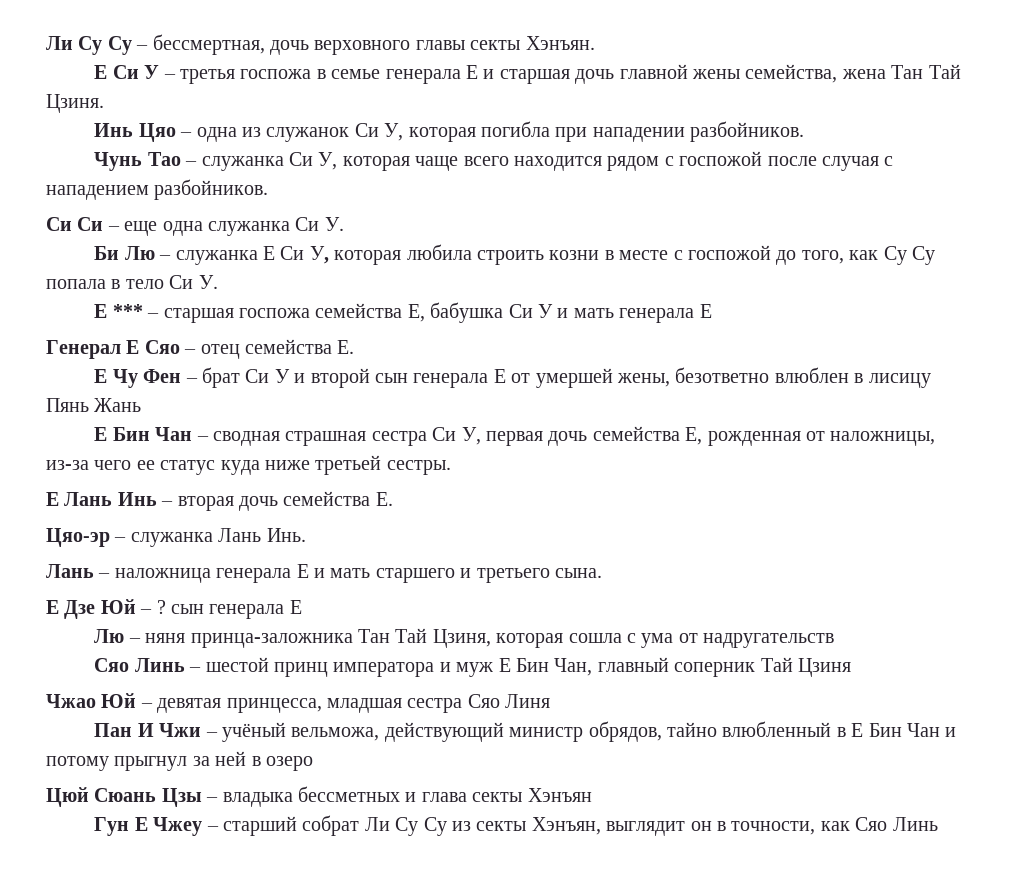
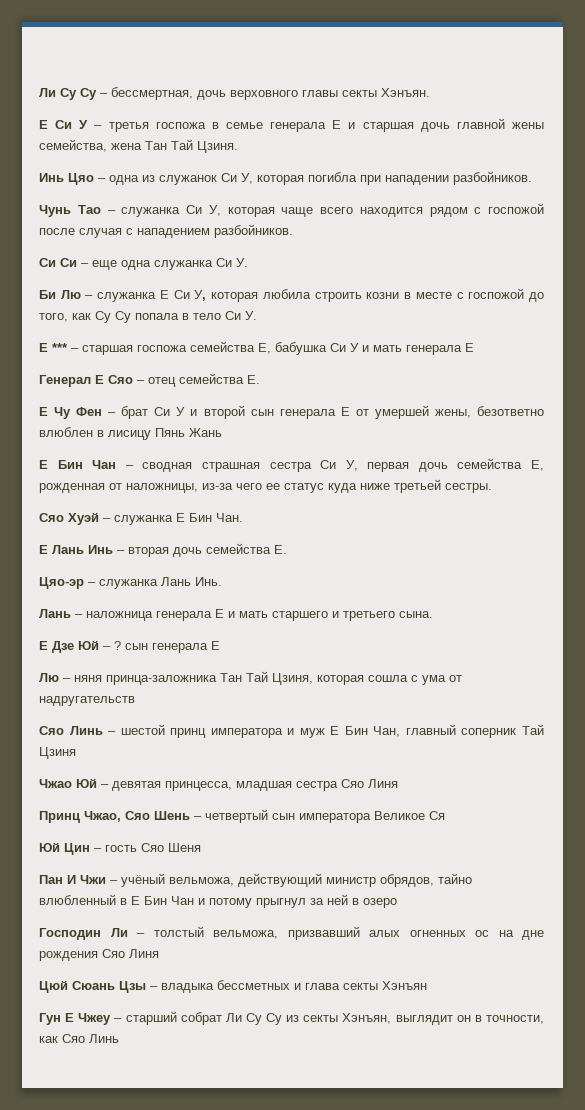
(451, 467) none -> [39,512,243,525] // Сяо Хуэй – служанка Е Бин Чан.
(551, 701) none -> [39,809,445,823] [39,842,201,855] // Принц Чжао, Сяо Шень – четвертый сын императора Великое Ся // Юй Цин – гость Сяо Шеня
(313, 763) none -> [39,926,544,940] [39,949,159,961] // Господин Ли – толстый вельможа, призвавший алых огненных ос на дне рождения Сяо Линя

